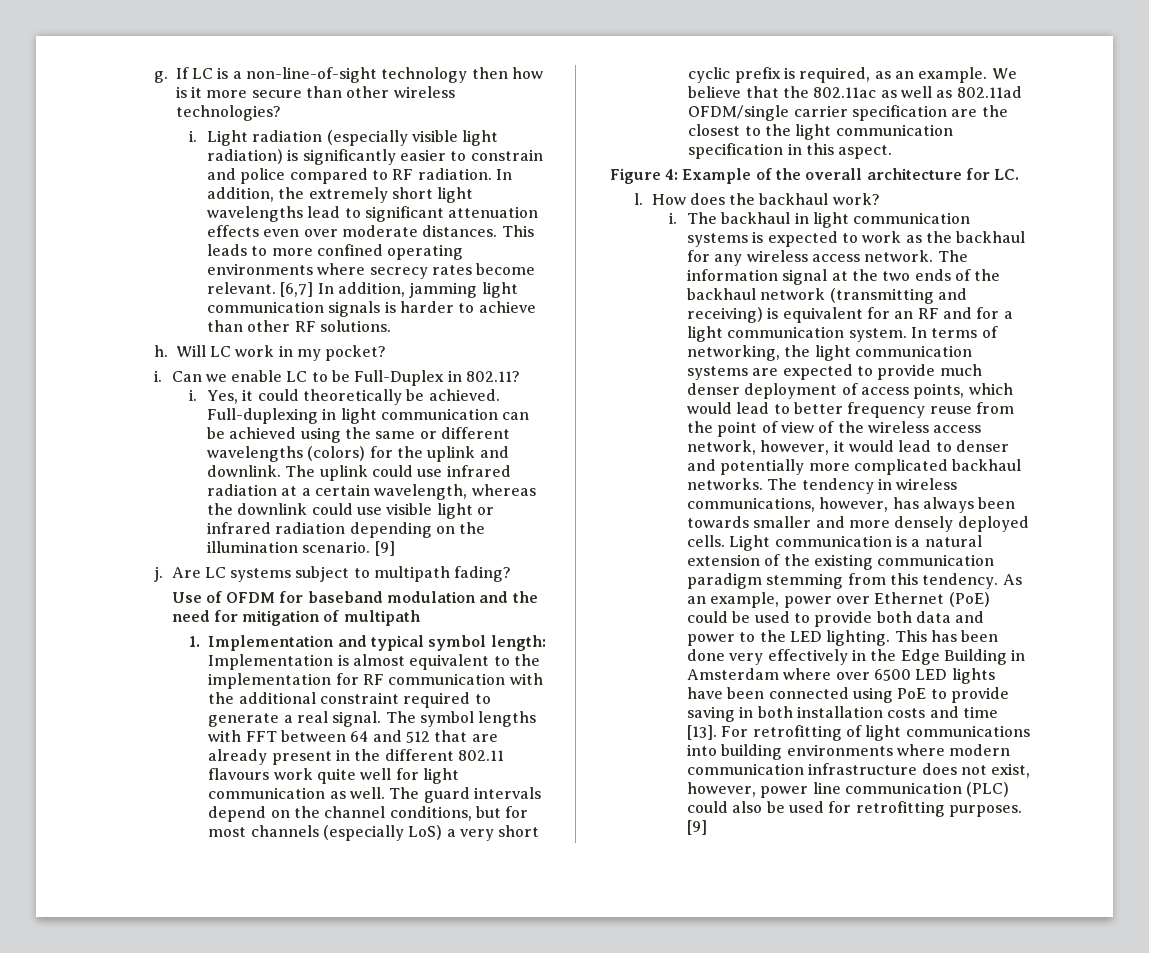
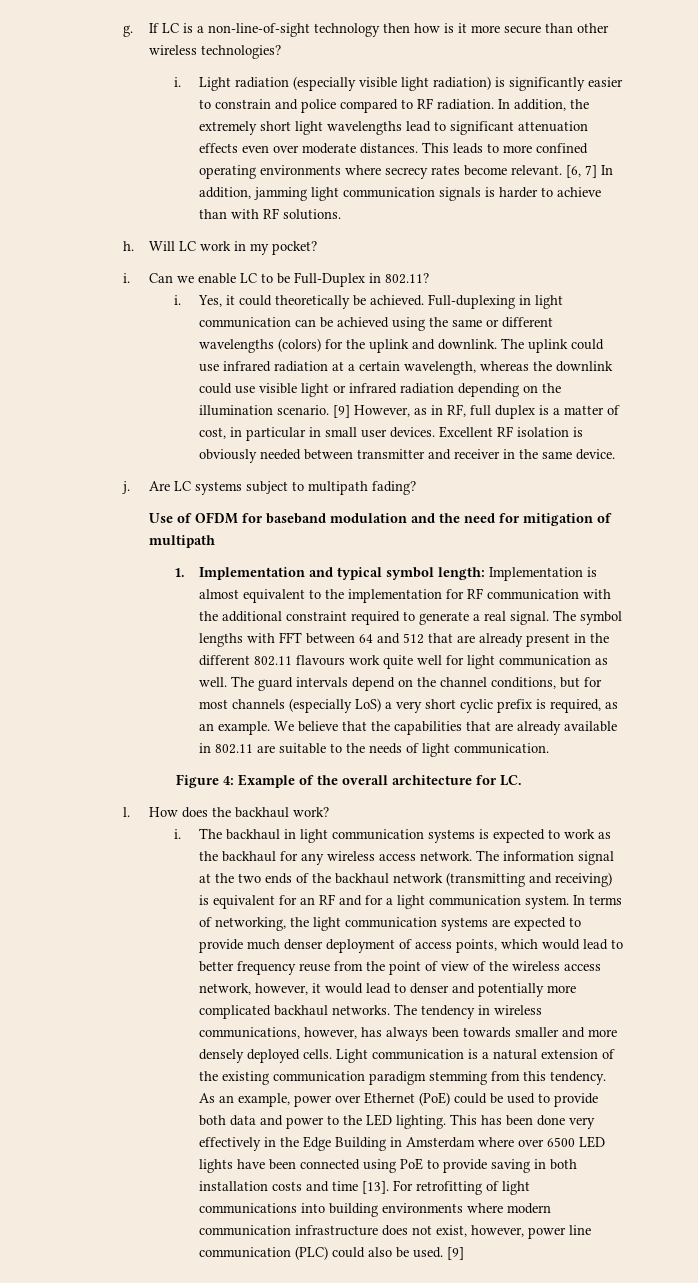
[280,282,314,297] [6,7] -> [565,165,597,178] [6, 7]
[247,320,291,332] other -> [230,209,259,219] with
(395, 548) none -> [353,404,620,419] [198,426,583,441] [198,449,615,463] However, as in RF, full duplex is a matter of cost, in particular in small user devices. Excellent RF isolation is obviously needed between transmitter and receiver in the same device.
[813,86,1022,98] [688,105,1008,121] [688,124,953,140] [688,143,893,159] 802.11ac as well as 802.11ad OFDM/single carrier specification are the closest to the light communication specification in this aspect. -> [393,721,617,735] [198,743,549,757] capabilities that are already available in 802.11 are suitable to the needs of light communication.
[789,801,1023,817] used for retrofitting purposes. -> [412,1247,443,1258] used.

